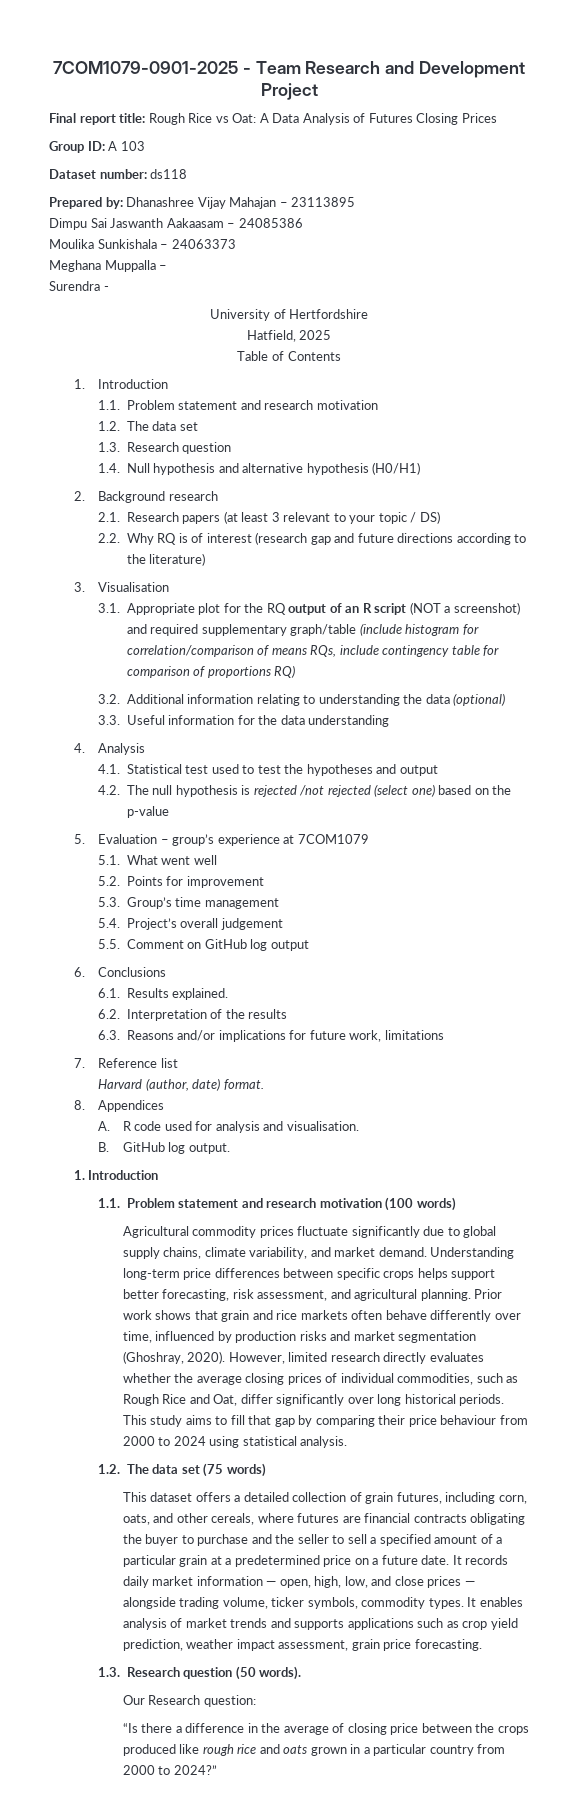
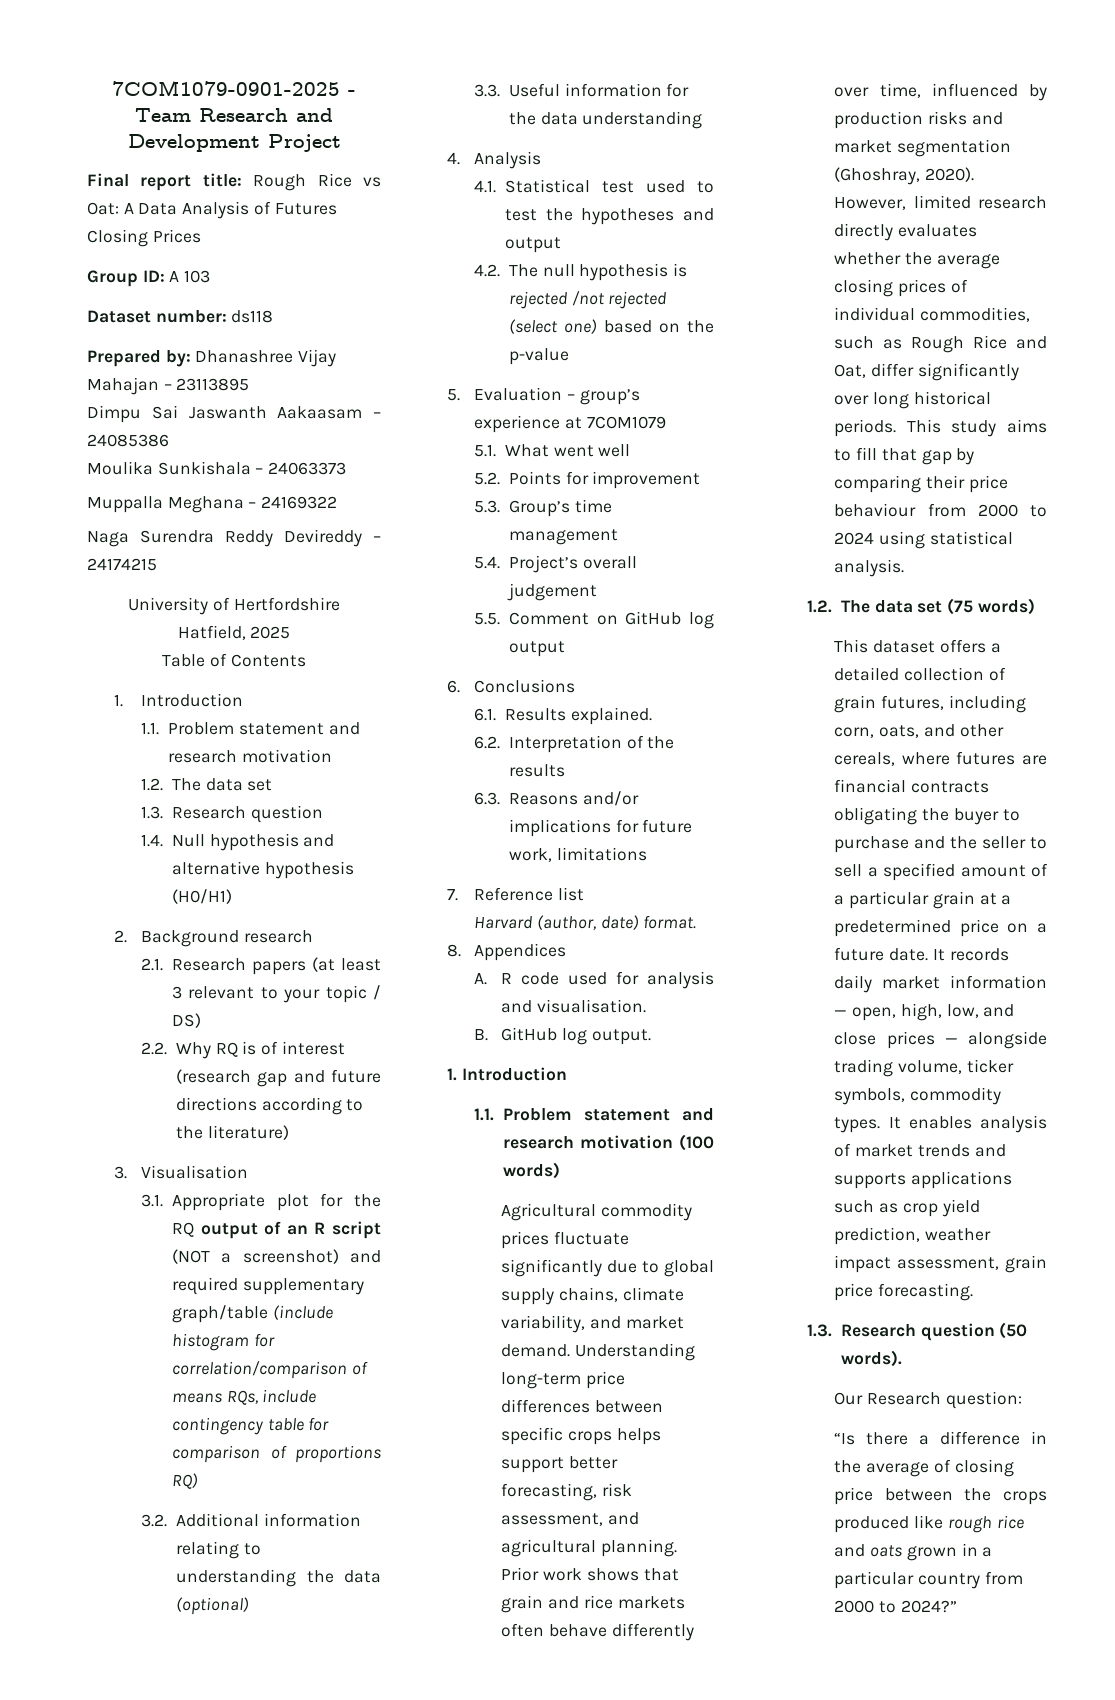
[49,260,168,272] [49,281,109,291] Meghana Muppalla – // Surendra - -> [87,496,338,513] [87,529,381,547] [87,558,157,571] Muppalla Meghana – 24169322 // Naga Surendra Reddy Devireddy – 24174215

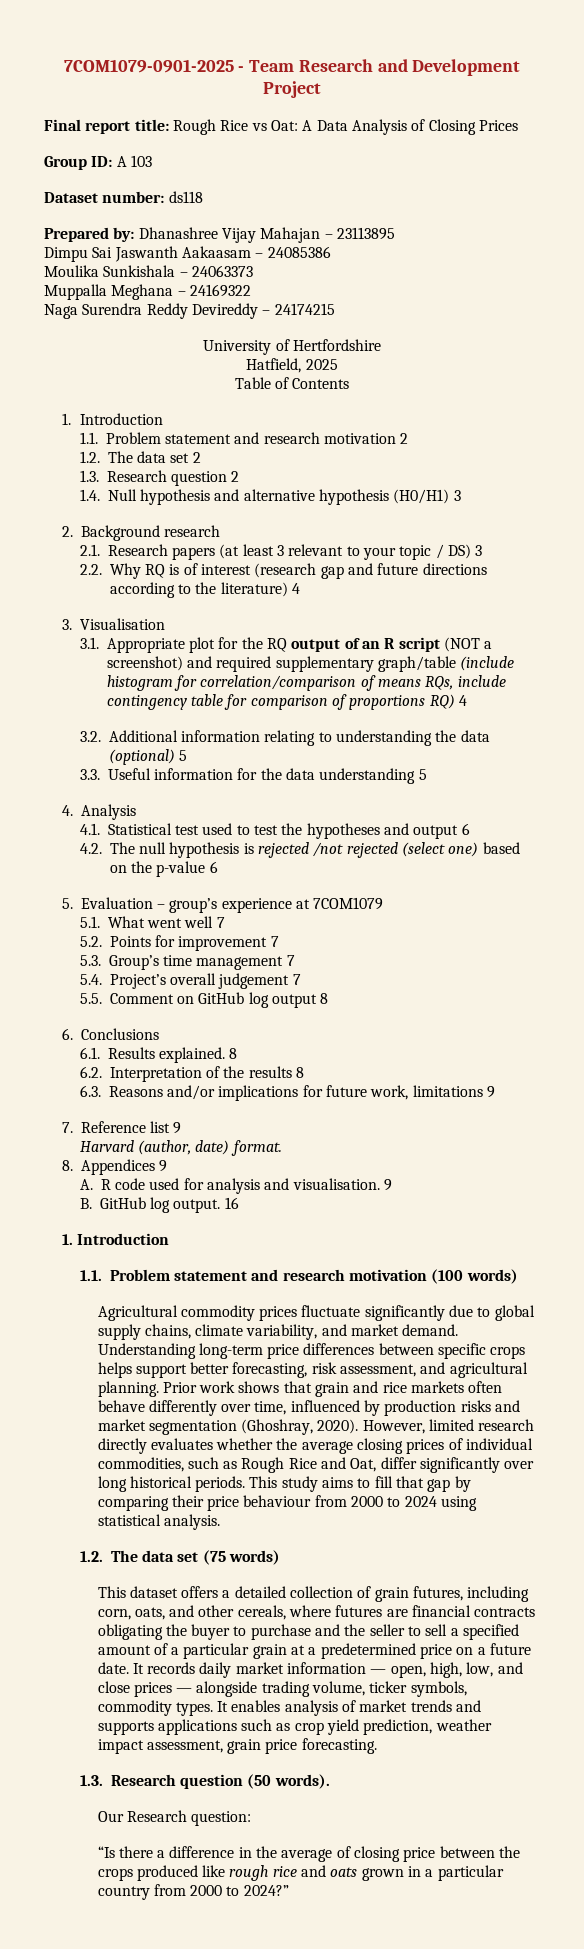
[274,203,337,215] Futures -> (426, 125) none
[141,778,273,791] [141,805,323,823] // 1.2. The data set // 1.3. Research question -> [400,433,409,444] [79,451,201,463] [79,470,240,486] 2 // 1.2. The data set 2 // 1.3. Research question 2
(233, 896) none -> [453,490,461,501] 3
(202, 1020) none -> [475,545,483,556] 3
(289, 1132) none -> [291,583,300,594] 4
(199, 1481) none -> [458,695,467,706] 4
(250, 1606) none -> [178,750,187,761] 5
(703, 120) none -> [418,769,427,780] 5
(562, 245) none -> [461,823,470,835] 6
(570, 356) none -> [209,861,218,873] 6
(631, 450) none -> [216,917,225,928] 7
(701, 480) none -> [270,936,279,947] 7
(619, 537) none -> [286,955,295,966] 7
(598, 592) none -> [292,974,301,985] 7
(566, 649) none -> [320,993,329,1004] 8
(652, 716) none -> [229,1048,238,1059] 8
(566, 770) none -> [295,1067,304,1078] 8
(647, 854) none -> [486,1086,495,1098] 9
(584, 894) none -> [173,1122,182,1134] 9
(567, 952) none -> [159,1160,168,1172] 9
(647, 1006) none -> [383,1179,392,1191] 9
(651, 1037) none -> [224,1197,239,1209] 16

